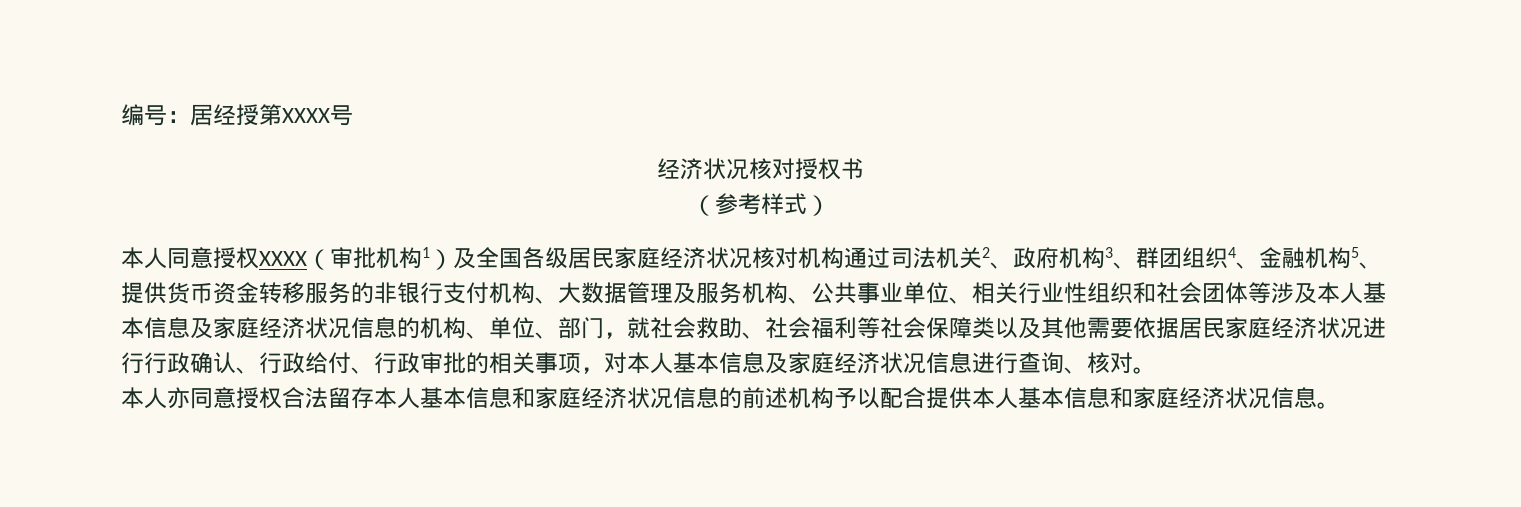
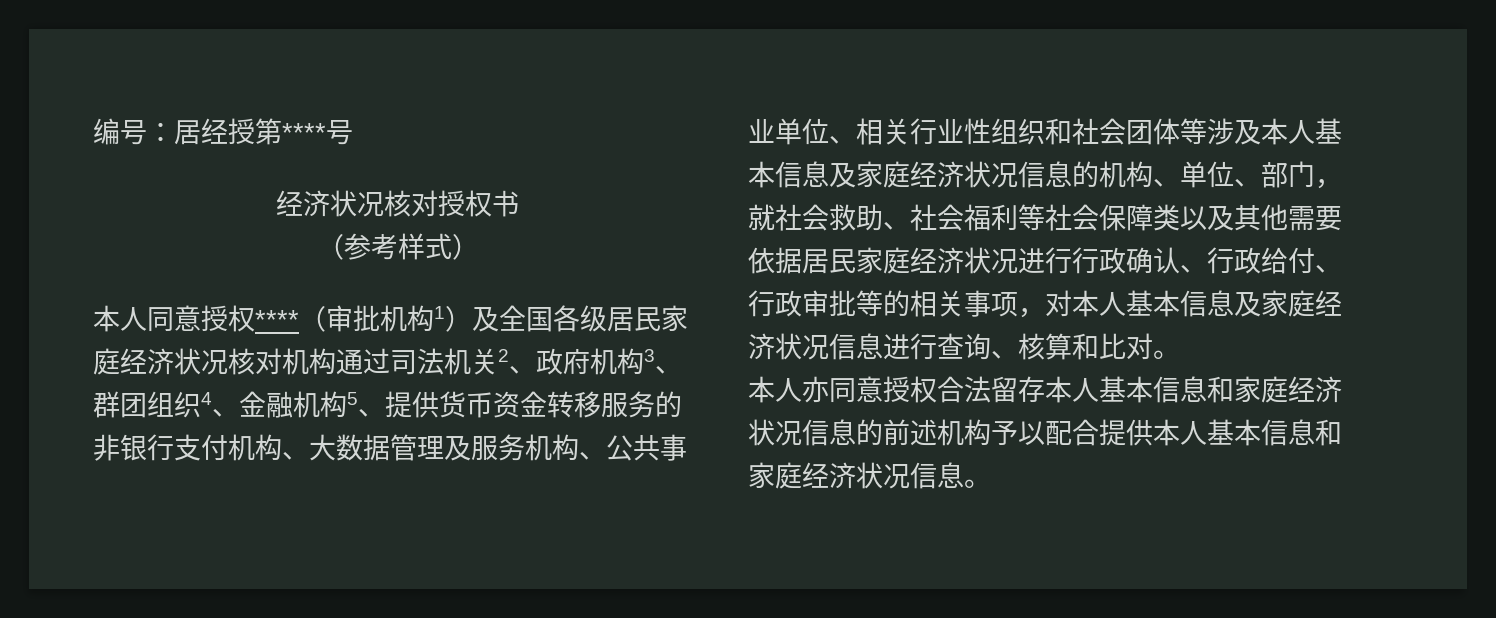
[282,108,330,123] XXXX -> [282,123,326,142] ****
[259,251,307,266] XXXX -> [255,310,299,329] ****
(466, 363) none -> [856,290,883,316] 等
(1110, 363) none -> [1045,333,1126,360] 算和比

